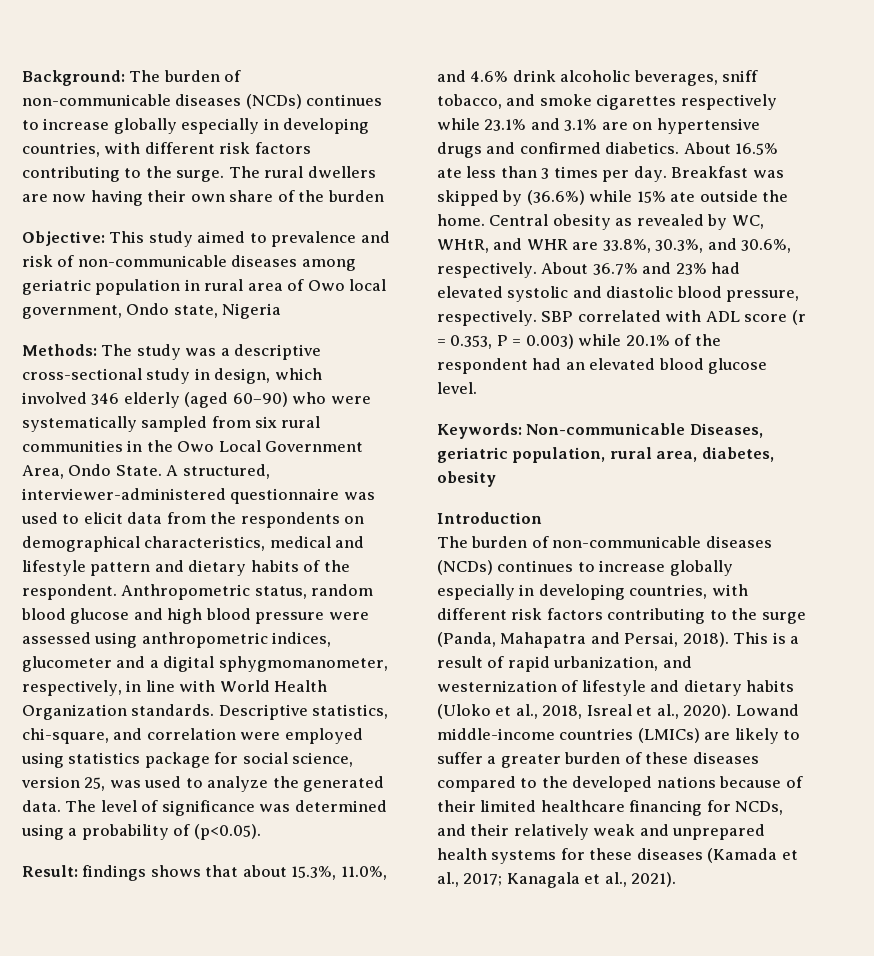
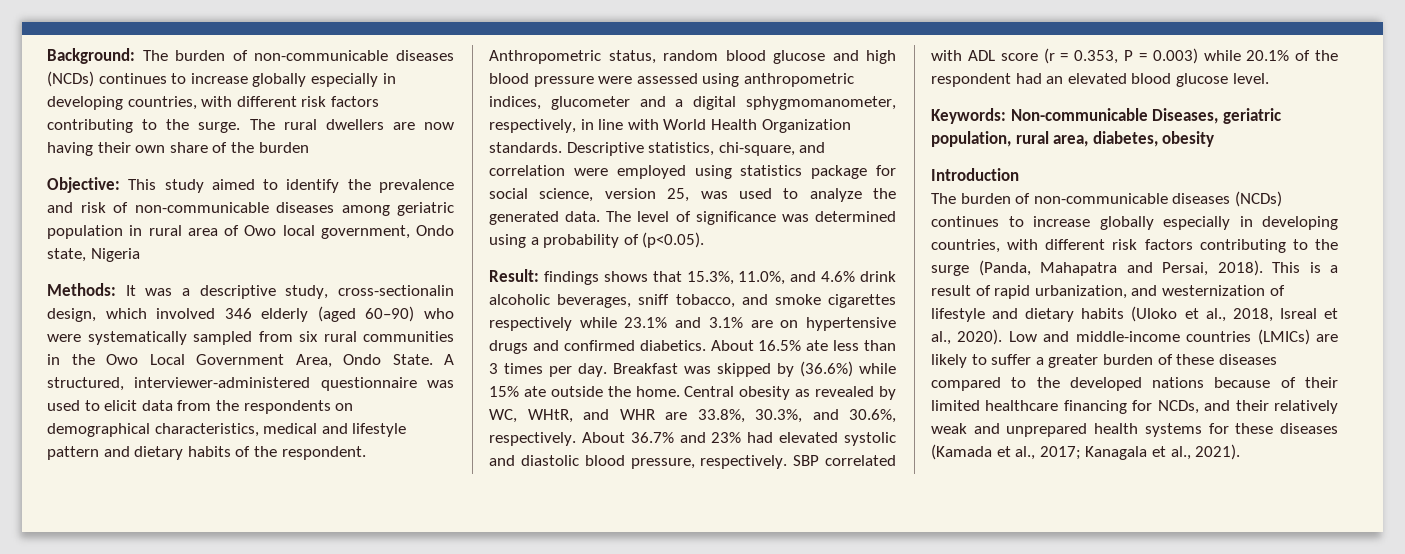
(267, 238) none -> [286,179,371,193] identify the
[101,344,181,360] The study -> [125,285,136,296] It
[22,368,210,384] cross-sectional study in -> [285,285,454,299] study, cross-sectionalin
[242,865,287,877] about -> (682, 276) none
[735,704,799,716] Lowand -> [1008,331,1070,342] Low and

